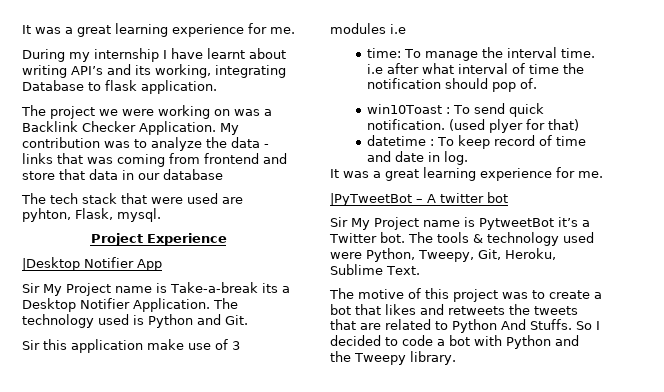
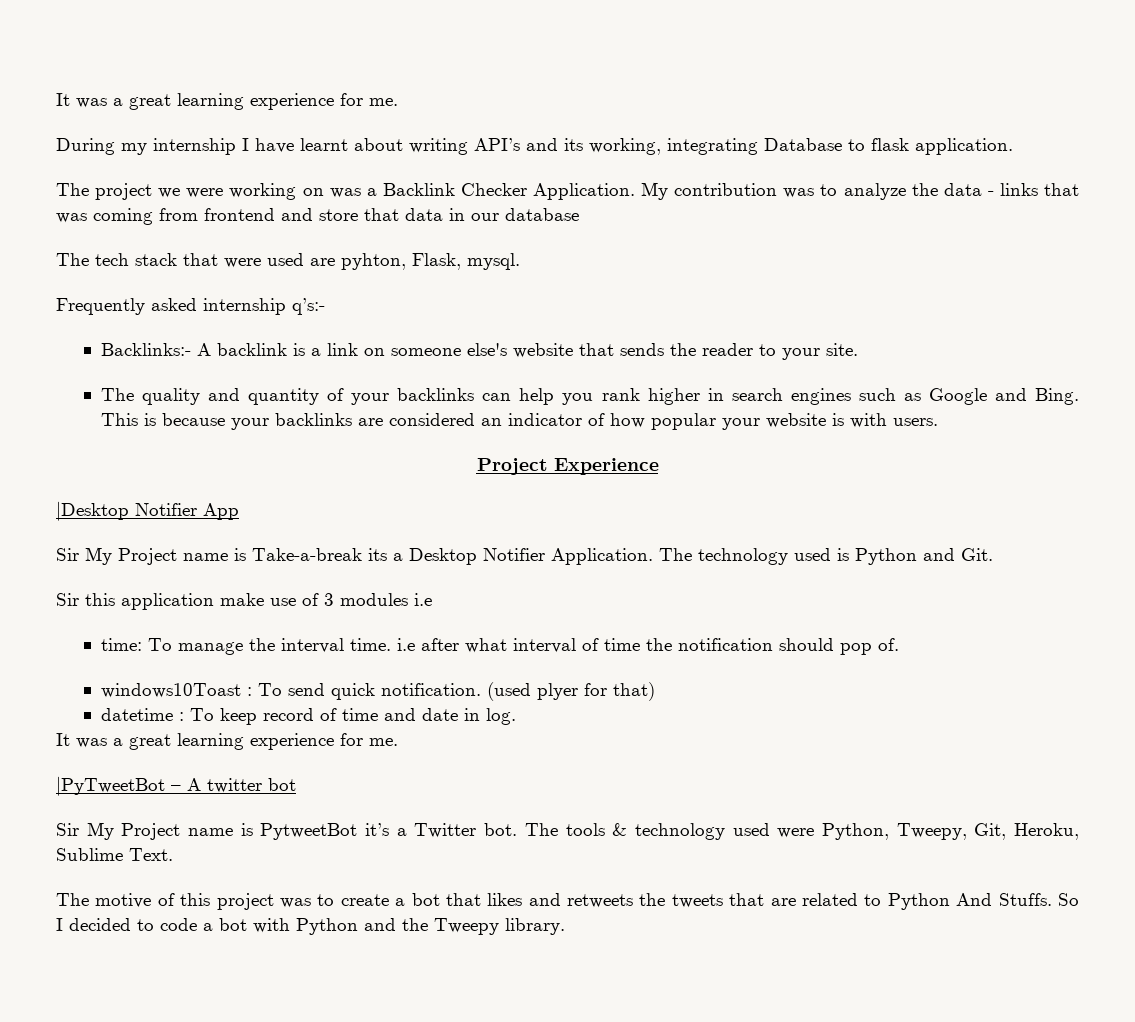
(161, 215) none -> [56,298,325,315] [100,343,858,360] [100,388,1080,405] [100,413,938,430] // Frequently asked internship q’s:- // Backlinks:- A backlink is a link on someone else's website that sends the reader to your site. // The quality and quantity of your backlinks can help you rank higher in search engines such as Google and Bing. This is because your backlinks are considered an indicator of how popular your website is with users.
[366,104,442,114] win10Toast -> [100,683,241,698] windows10Toast

